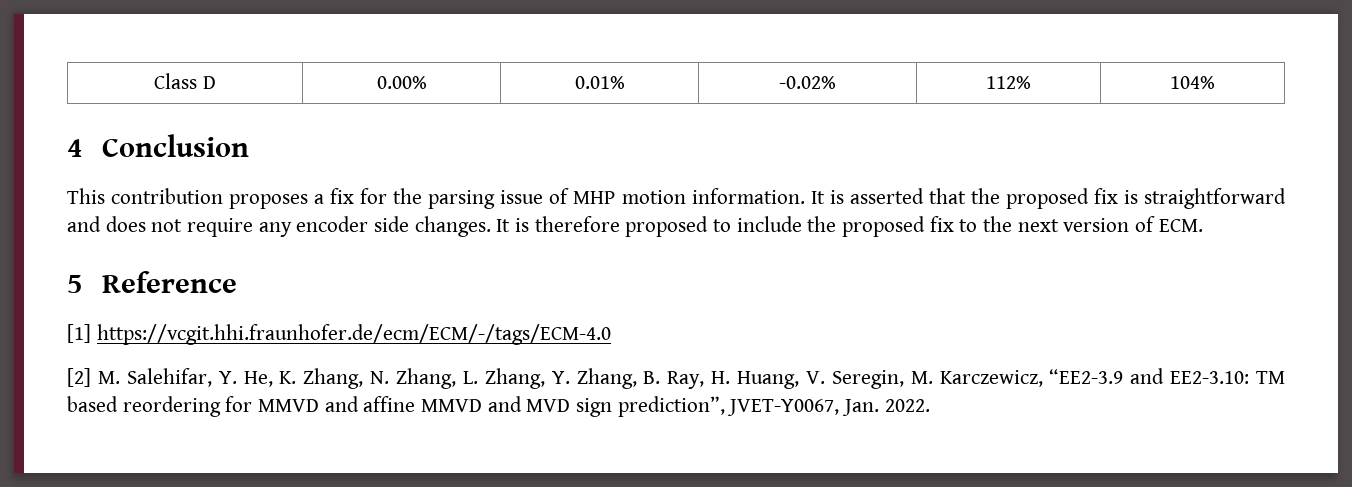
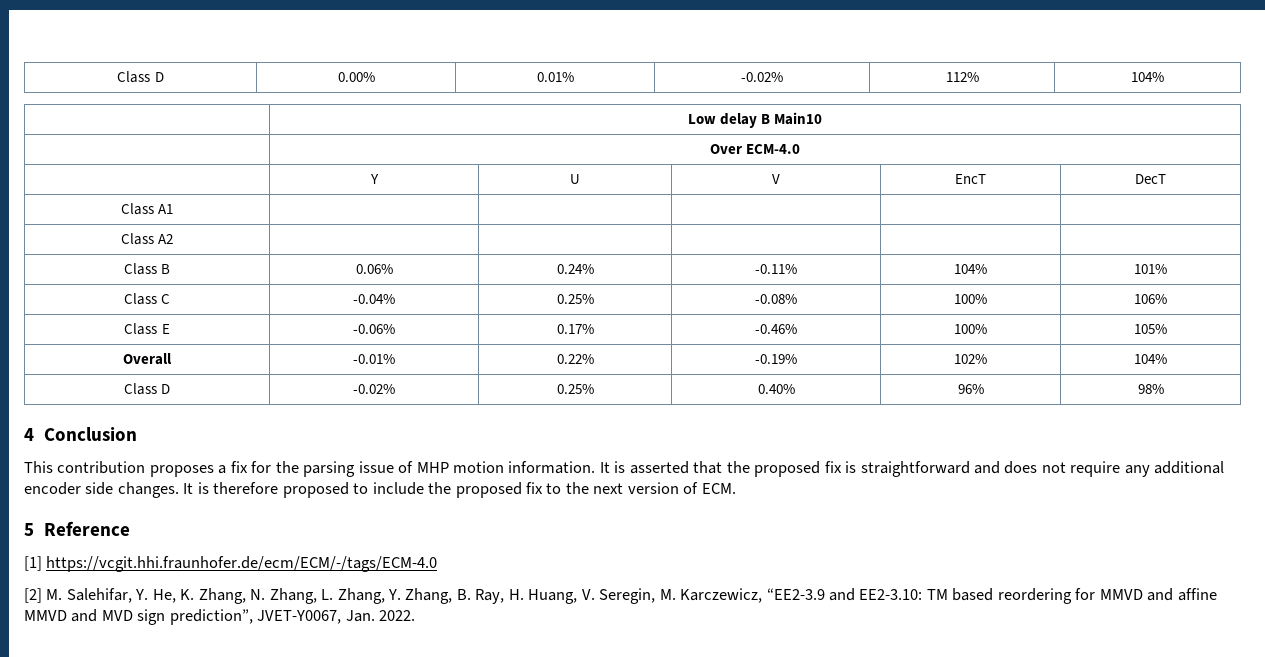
(1215, 82) none -> [687,112,823,128] [709,144,801,154] [369,174,379,184] [570,174,580,184] [772,174,780,184] [955,174,986,184] [1135,174,1166,184] [120,203,174,215] [120,233,174,245] [123,263,171,275] [355,264,393,274] [556,264,594,274] [755,264,797,274] [954,264,987,274] [1134,264,1167,274] [123,293,171,305] [353,294,395,304] [556,294,594,304] [755,294,797,304] [954,294,987,304] [1134,294,1167,304] [124,323,170,335] [353,324,395,334] [556,324,594,334] [755,324,797,334] [954,324,987,334] [1134,324,1167,334] [123,353,172,365] [353,354,395,364] [556,354,594,364] [755,354,797,364] [954,354,987,364] [1134,354,1167,364] [123,383,171,395] [353,384,395,394] [556,384,594,394] [757,384,795,394] [957,384,984,394] [1137,384,1164,394] // | Low delay B Main10 // | Over ECM-4.0 // | Y | U | V | EncT | DecT // Class A1 | | | | | // Class A2 | | | | | // Class B | 0.06% | 0.24% | -0.11% | 104% | 101% // Class C | -0.04% | 0.25% | -0.08% | 100% | 106% // Class E | -0.06% | 0.17% | -0.46% | 100% | 105% // Overall | -0.01% | 0.22% | -0.19% | 102% | 104% // Class D | -0.02% | 0.25% | 0.40% | 96% | 98%
(292, 229) none -> [1154,461,1225,474] additional

